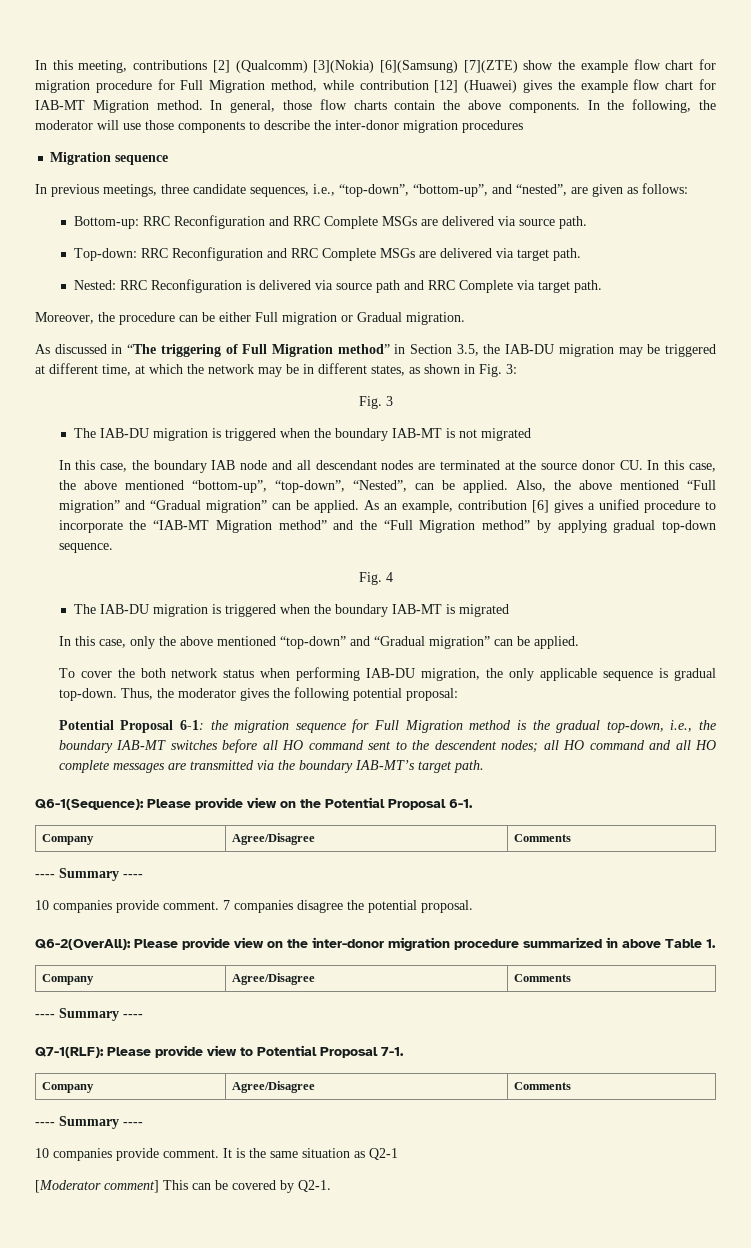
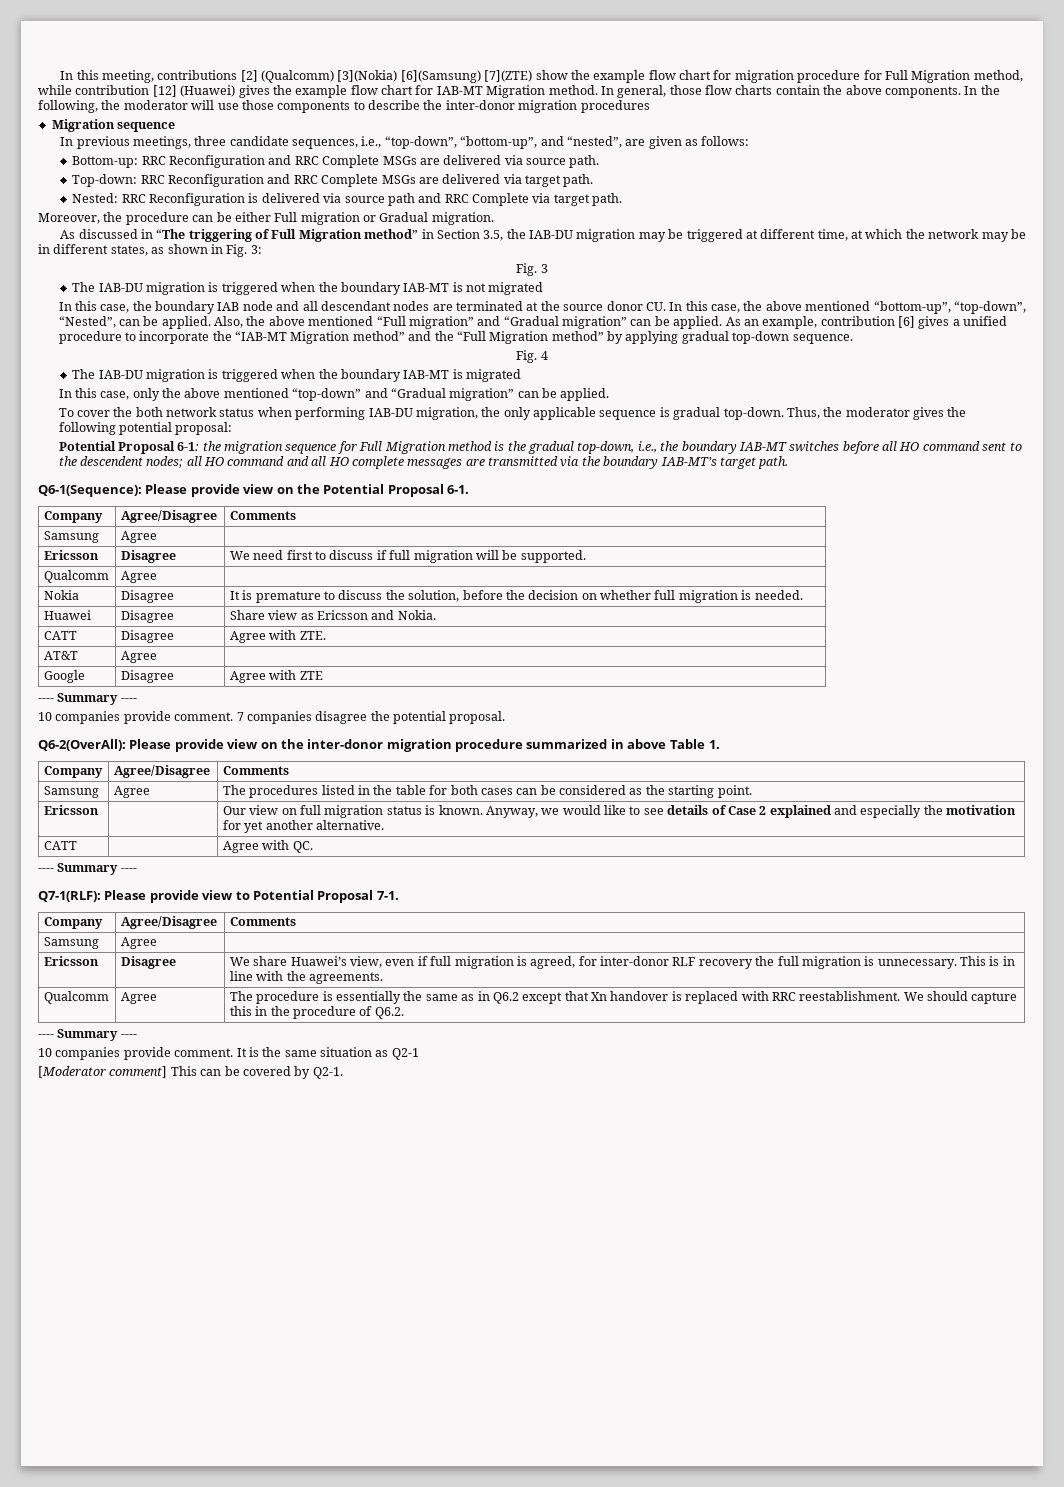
(572, 838) none -> [43,531,99,543] [120,531,157,543] [43,550,99,560] [120,550,176,563] [229,550,586,563] [43,570,109,583] [120,571,157,583] [43,590,79,600] [120,590,174,603] [229,590,803,603] [43,610,91,620] [120,610,174,623] [229,610,436,620] [43,631,77,640] [120,630,174,643] [229,630,326,643] [43,651,78,660] [120,651,157,663] [43,670,85,683] [120,670,174,683] [229,670,323,683] // Samsung | Agree | // Ericsson | Disagree | We need first to discuss if full migration will be supported. // Qualcomm | Agree | // Nokia | Disagree | It is premature to discuss the solution, before the decision on whether full migration is needed. // Huawei | Disagree | Share view as Ericsson and Nokia. // CATT | Disagree | Agree with ZTE. // AT&T | Agree | // Google | Disagree | Agree with ZTE
(572, 978) none -> [43,786,99,798] [113,786,150,798] [222,785,752,798] [43,805,99,815] [222,805,1017,818] [222,820,385,833] [43,841,77,850] [222,840,313,853] // Samsung | Agree | The procedures listed in the table for both cases can be considered as the starting point. // Ericsson | | Our view on full migration status is known. Anyway, we would like to see details of Case 2 explained and especially the motivation for yet another alternative. // CATT | | Agree with QC.
(572, 1086) none -> [43,937,99,949] [120,937,157,949] [43,956,99,966] [120,956,176,969] [229,956,1015,969] [229,971,384,984] [43,991,109,1004] [120,992,157,1004] [229,991,1018,1004] [229,1006,404,1019] // Samsung | Agree | // Ericsson | Disagree | We share Huawei’s view, even if full migration is agreed, for inter-donor RLF recovery the full migration is unnecessary. This is in line with the agreements. // Qualcomm | Agree | The procedure is essentially the same as in Q6.2 except that Xn handover is replaced with RRC reestablishment. We should capture this in the procedure of Q6.2.

